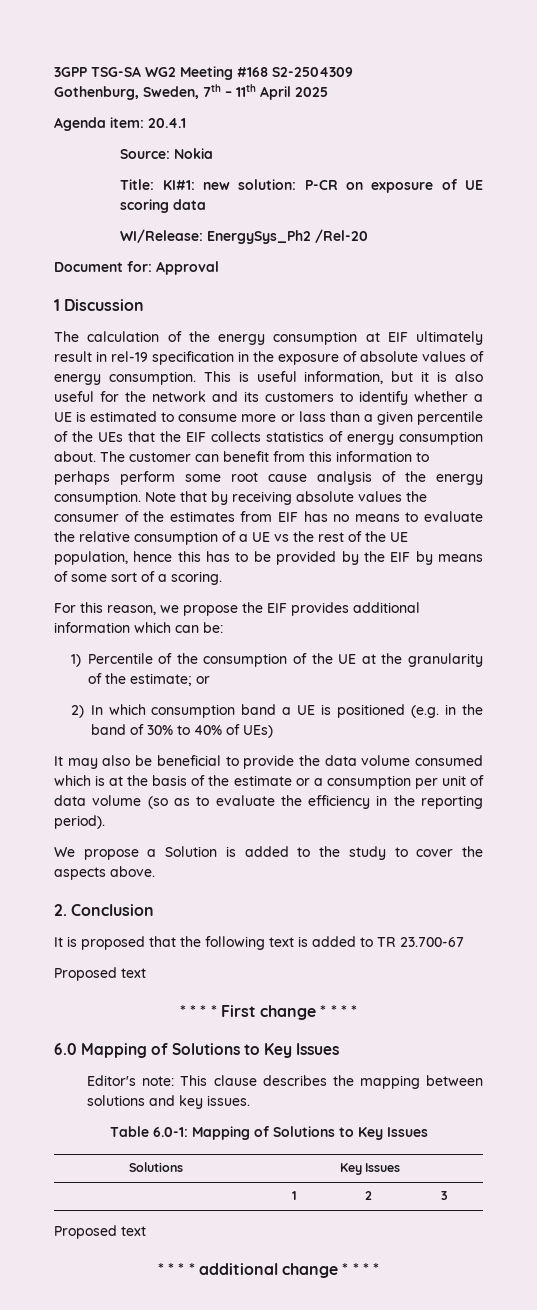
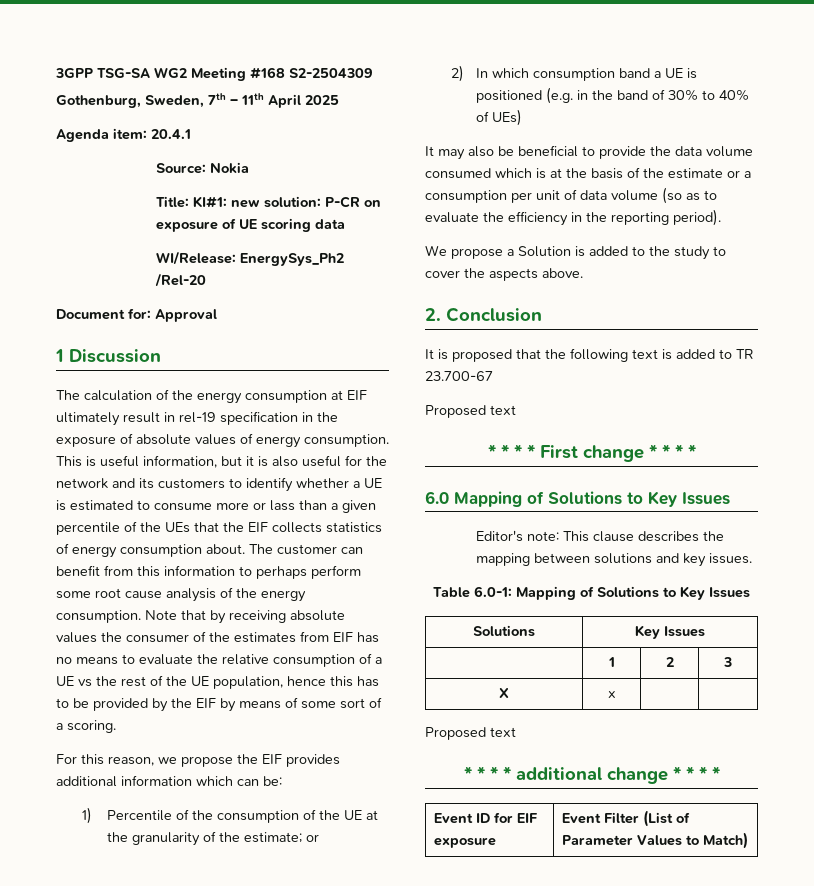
(448, 1195) none -> [499,688,509,698] [607,691,616,698] // X | x | |
(380, 1269) none -> [434,812,538,824] [434,837,497,848] [562,810,691,827] [562,832,749,849] // Event ID for EIF exposure | Event Filter (List of Parameter Values to Match)

